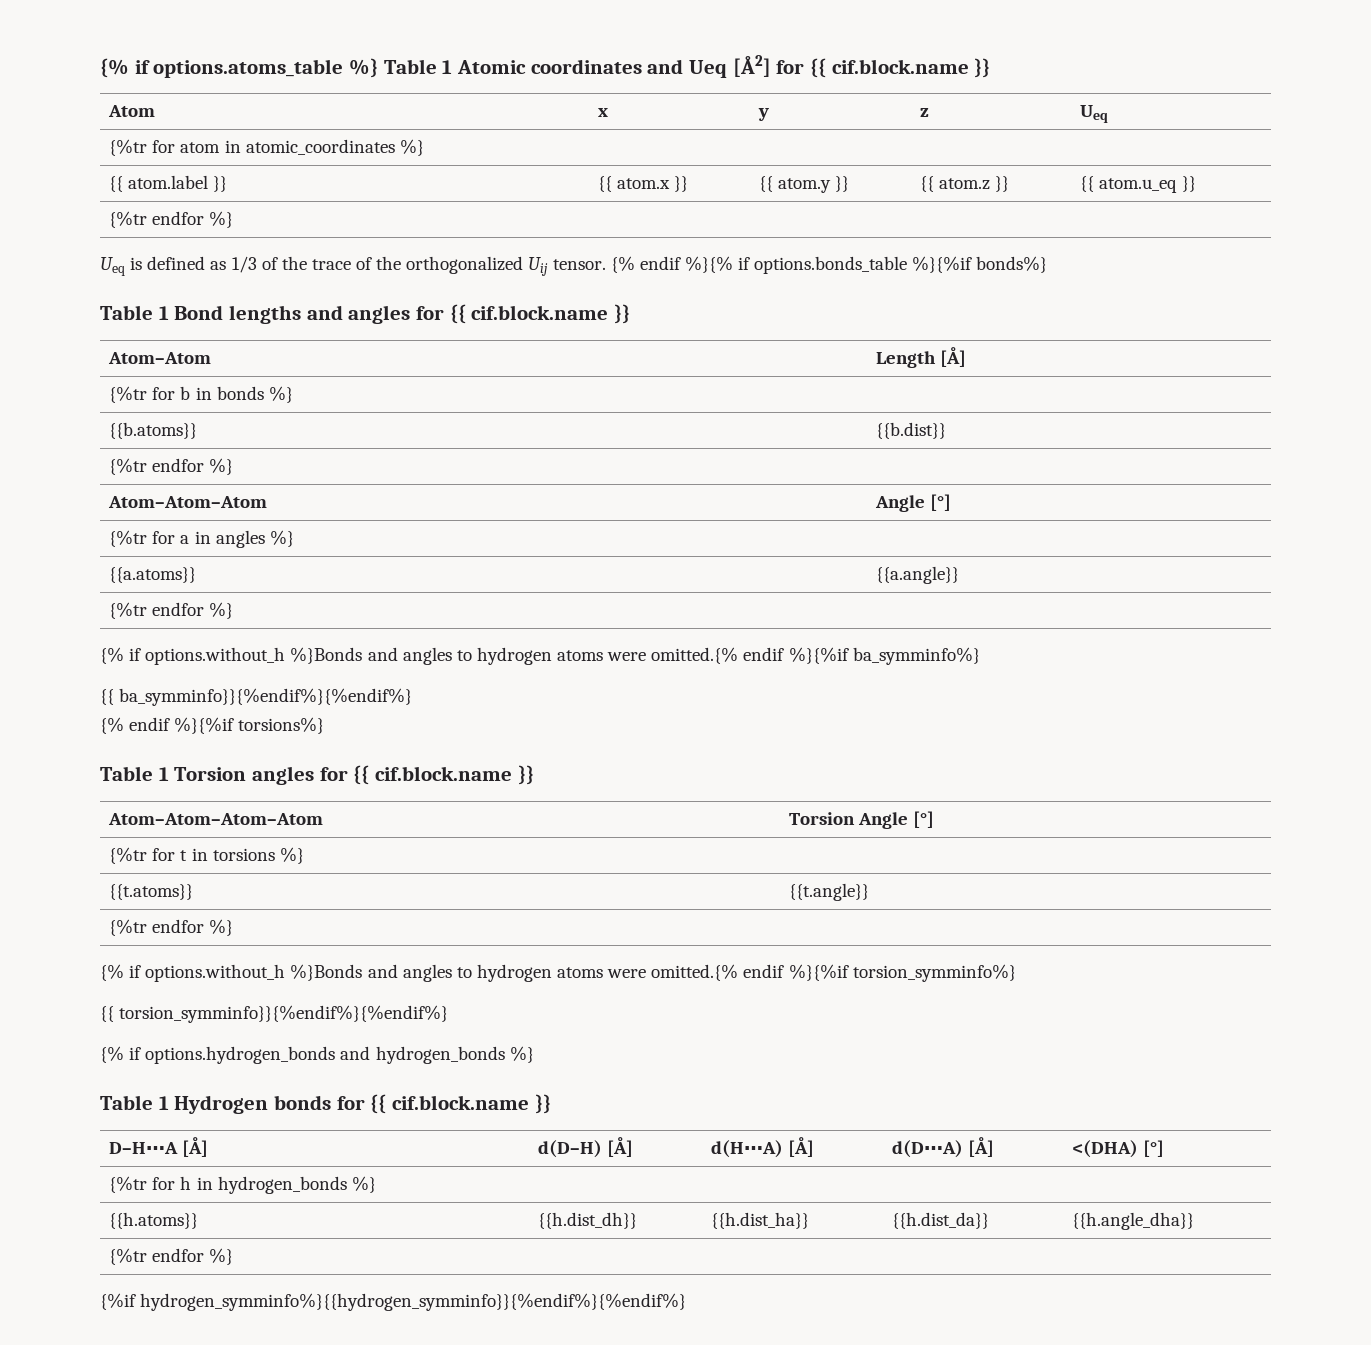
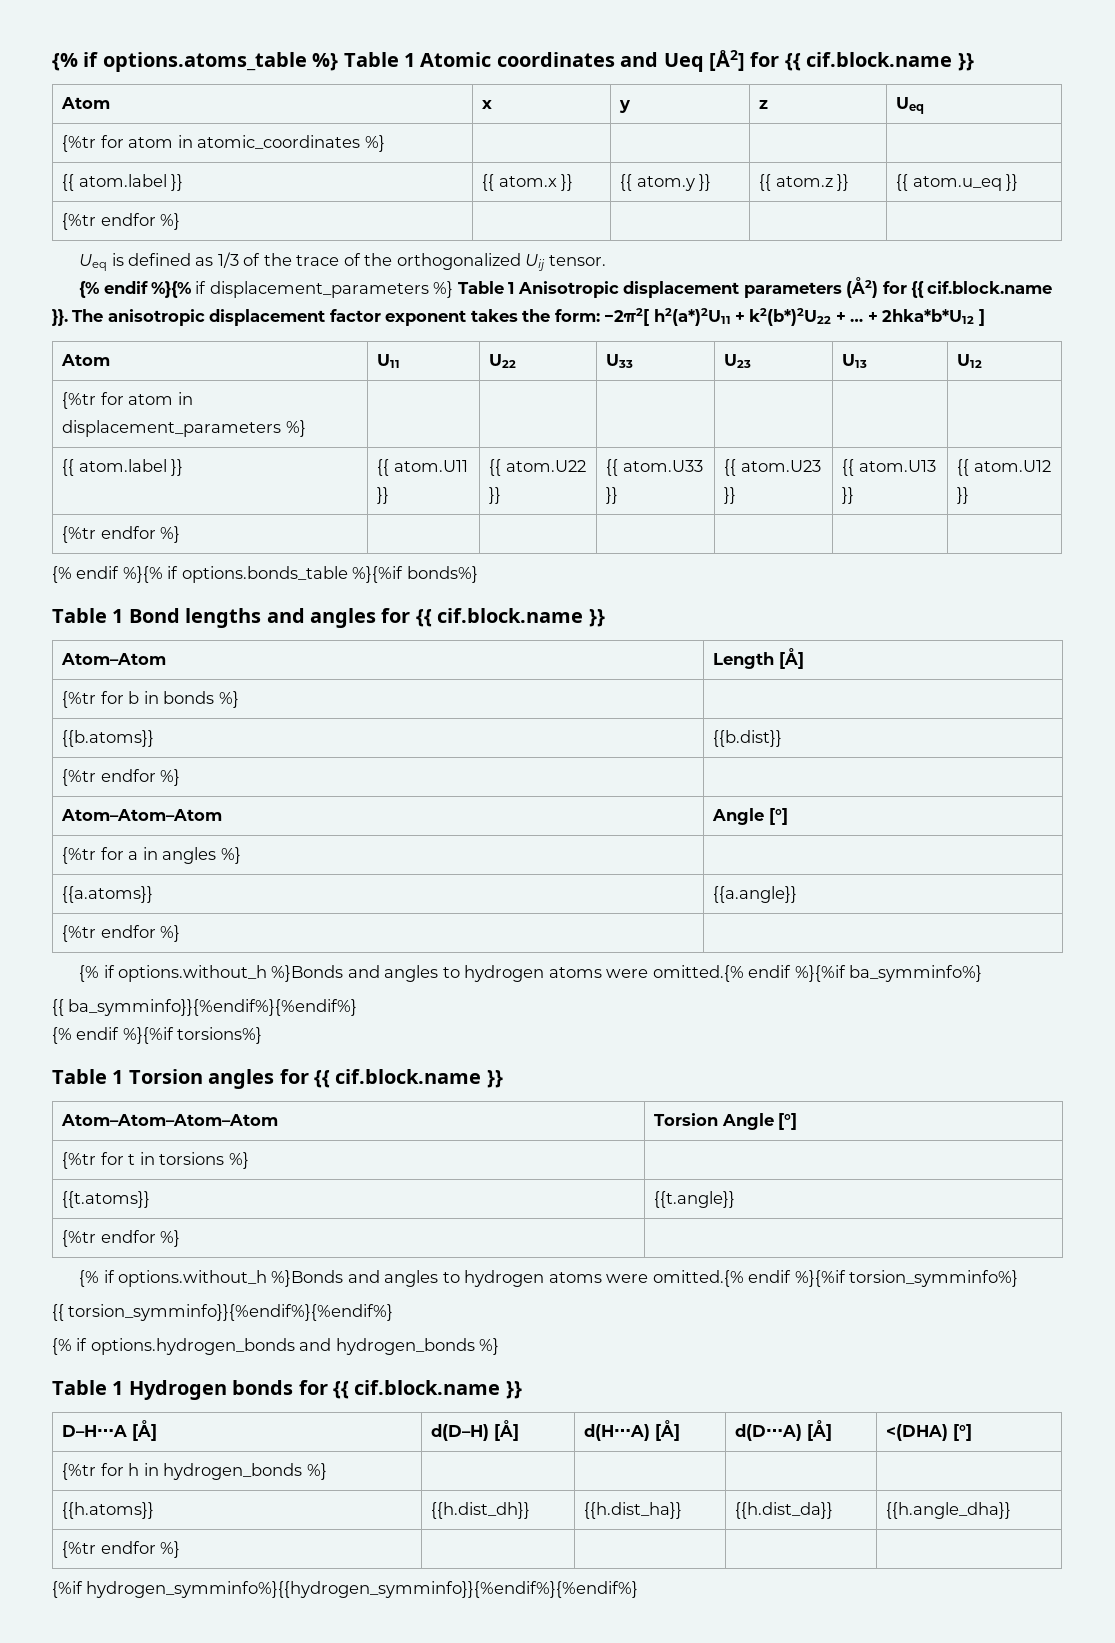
(606, 264) none -> [79,277,1053,298] [52,308,985,326] [61,354,111,366] [377,354,401,368] [489,354,517,368] [606,354,634,368] [724,354,752,368] [842,354,868,368] [957,354,983,368] [62,392,193,409] [62,420,306,437] [62,459,184,476] [377,459,468,476] [377,487,390,504] [489,459,586,476] [489,487,502,504] [606,459,703,476] [606,487,619,504] [724,459,821,476] [724,487,737,504] [842,459,936,476] [842,487,855,504] [957,459,1051,476] [957,487,970,504] [62,526,181,543] // {% endif %}{% if displacement_parameters %} Table 1 Anisotropic displacement parameters (Å2) for {{ cif.block.name }}. The anisotropic displacement factor exponent takes the form: −2π2[ h2(a*)2U11 + k2(b*)2U22 + … + 2hka*b*U12 ] // Atom | U11 | U22 | U33 | U23 | U13 | U12 // {%tr for atom in displacement_parameters %} | | | | | | // {{ atom.label }} | {{ atom.U11 }} | {{ atom.U22 }} | {{ atom.U33 }} | {{ atom.U23 }} | {{ atom.U13 }} | {{ atom.U12 }} // {%tr endfor %} | | | | | | //

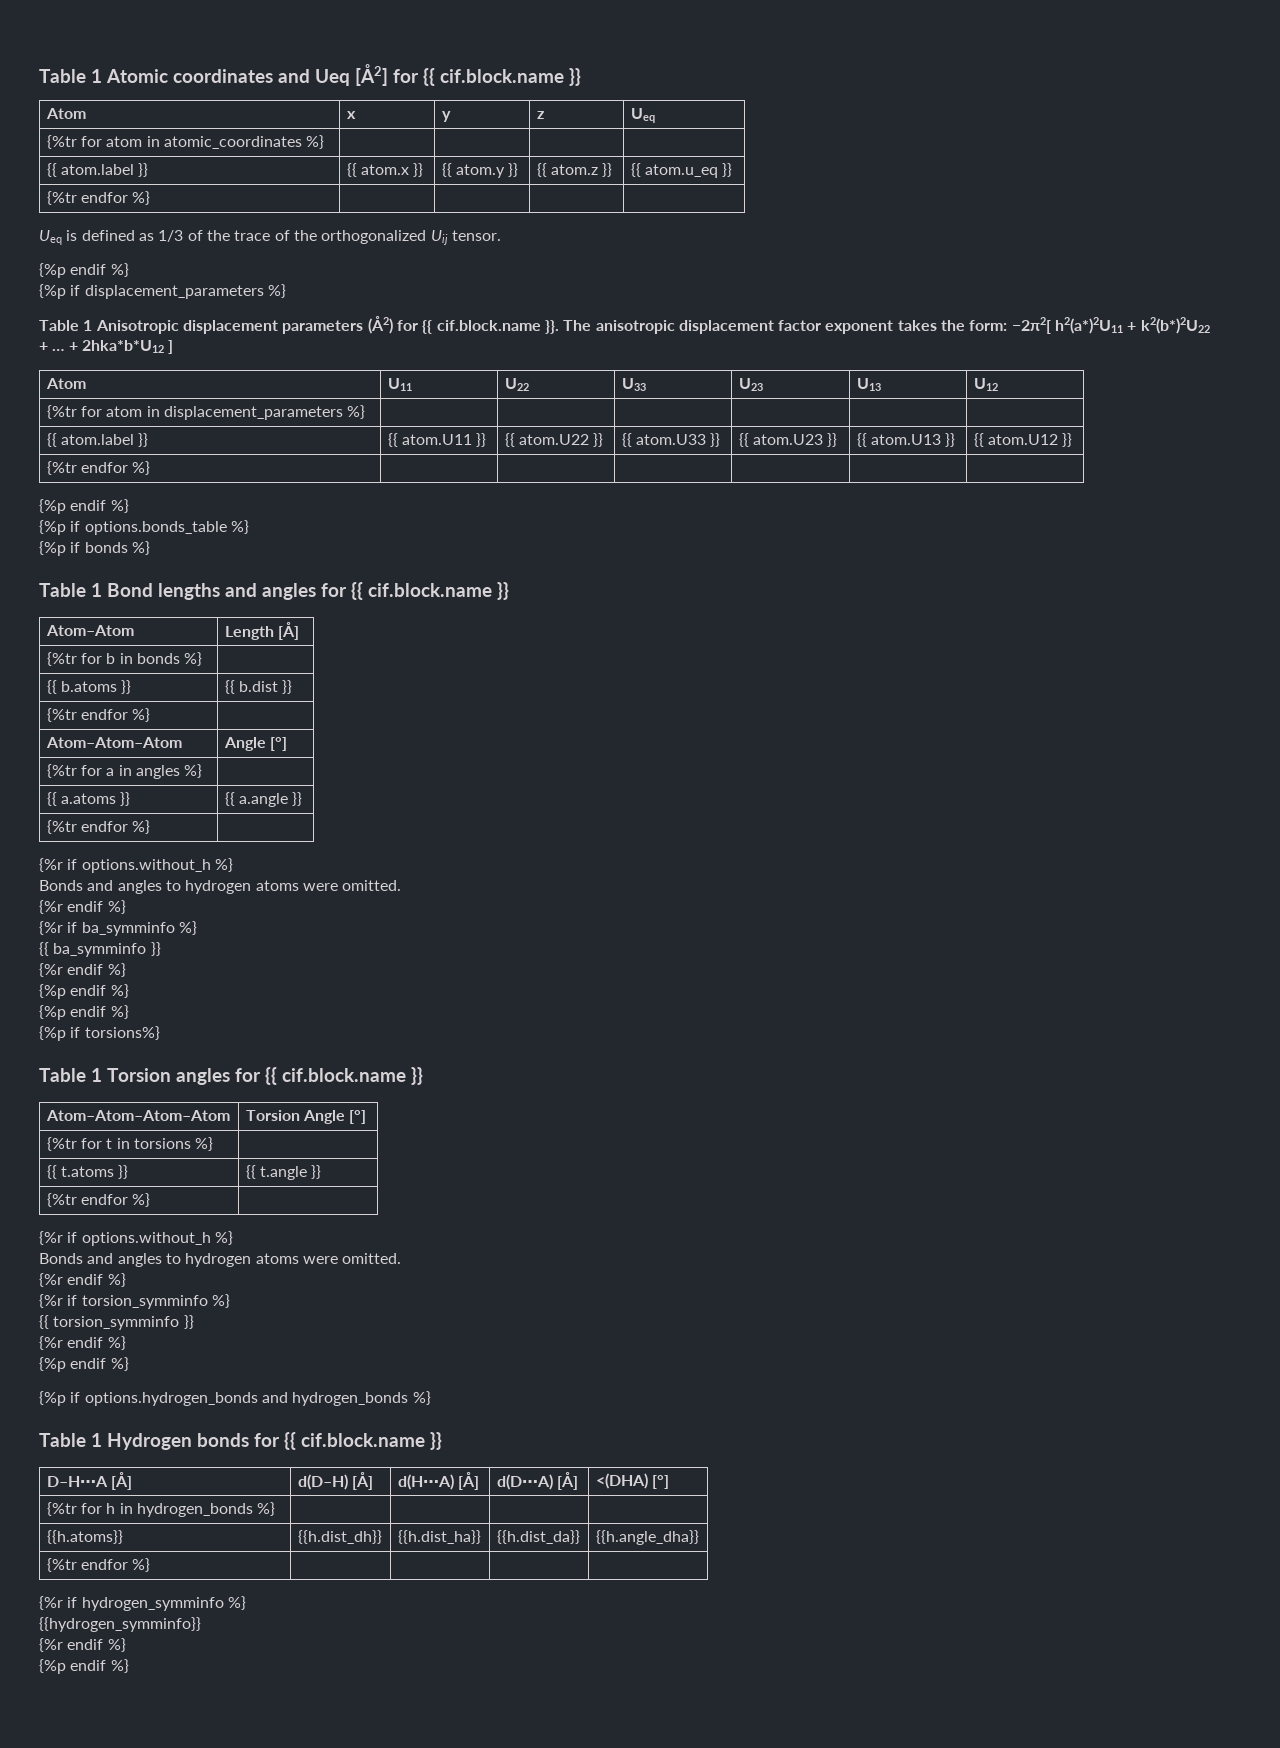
[52,52,339,72] {% if options.atoms_table %} -> (39, 76) none
[79,281,193,298] {% endif %}{% -> [39,263,129,278] [39,284,66,299] {%p endif %} // {%p
(454, 289) none -> (286, 291) //
[52,566,478,583] {% endif %}{% if options.bonds_table %}{%if bonds%} -> [39,499,129,514] [39,520,249,535] [39,541,150,556] {%p endif %} // {%p if options.bonds_table %} // {%p if bonds %}
[62,730,155,747] [713,730,783,747] {{b.atoms}} | {{b.dist}} -> [46,680,132,694] [224,680,293,694] {{ b.atoms }} | {{ b.dist }}
[62,886,154,903] [713,886,798,903] [62,925,181,942] [79,965,983,982] [52,999,358,1016] [52,1027,174,1044] {{a.atoms}} | {{a.angle}} // {%tr endfor %} | // {% if options.without_h %}Bonds and angles to hydrogen atoms were omitted.{% endif %}{%if ba_symminfo%} // {{ ba_symminfo}}{%endif%}{%endif%} // {% endif %}{%if -> [46,792,131,806] [224,792,303,807] [46,820,151,834] [39,858,233,873] [39,880,402,894] [39,900,126,914] [39,921,197,936] [39,942,161,957] [39,963,126,977] [39,984,129,999] [39,1005,129,1020] [39,1026,81,1041] {{ a.atoms }} | {{ a.angle }} // {%tr endfor %} | // {%r if options.without_h %} // Bonds and angles to hydrogen atoms were omitted. // {%r endif %} // {%r if ba_symminfo %} // {{ ba_symminfo }} // {%r endif %} // {%p endif %} // {%p endif %} // {%p if
[62,1191,151,1208] [654,1191,736,1208] [62,1230,181,1247] [79,1270,1019,1287] [52,1304,394,1321] [52,1338,72,1355] {{t.atoms}} | {{t.angle}} // {%tr endfor %} | // {% if options.without_h %}Bonds and angles to hydrogen atoms were omitted.{% endif %}{%if torsion_symminfo%} // {{ torsion_symminfo}}{%endif%}{%endif%} // {% -> [46,1165,129,1179] [245,1165,322,1180] [46,1193,151,1207] [39,1231,233,1246] [39,1253,402,1267] [39,1273,126,1287] [39,1294,230,1309] [39,1315,194,1330] [39,1336,126,1350] [39,1357,129,1372] [39,1391,66,1406] {{ t.atoms }} | {{ t.angle }} // {%tr endfor %} | // {%r if options.without_h %} // Bonds and angles to hydrogen atoms were omitted. // {%r endif %} // {%r if torsion_symminfo %} // {{ torsion_symminfo }} // {%r endif %} // {%p endif %} // {%p
[52,1581,639,1598] {%if hydrogen_symminfo%}{{hydrogen_symminfo}}{%endif%}{%endif%} -> [39,1596,246,1611] [39,1617,201,1632] [39,1638,126,1652] [39,1659,129,1674] {%r if hydrogen_symminfo %} // {{hydrogen_symminfo}} // {%r endif %} // {%p endif %}

